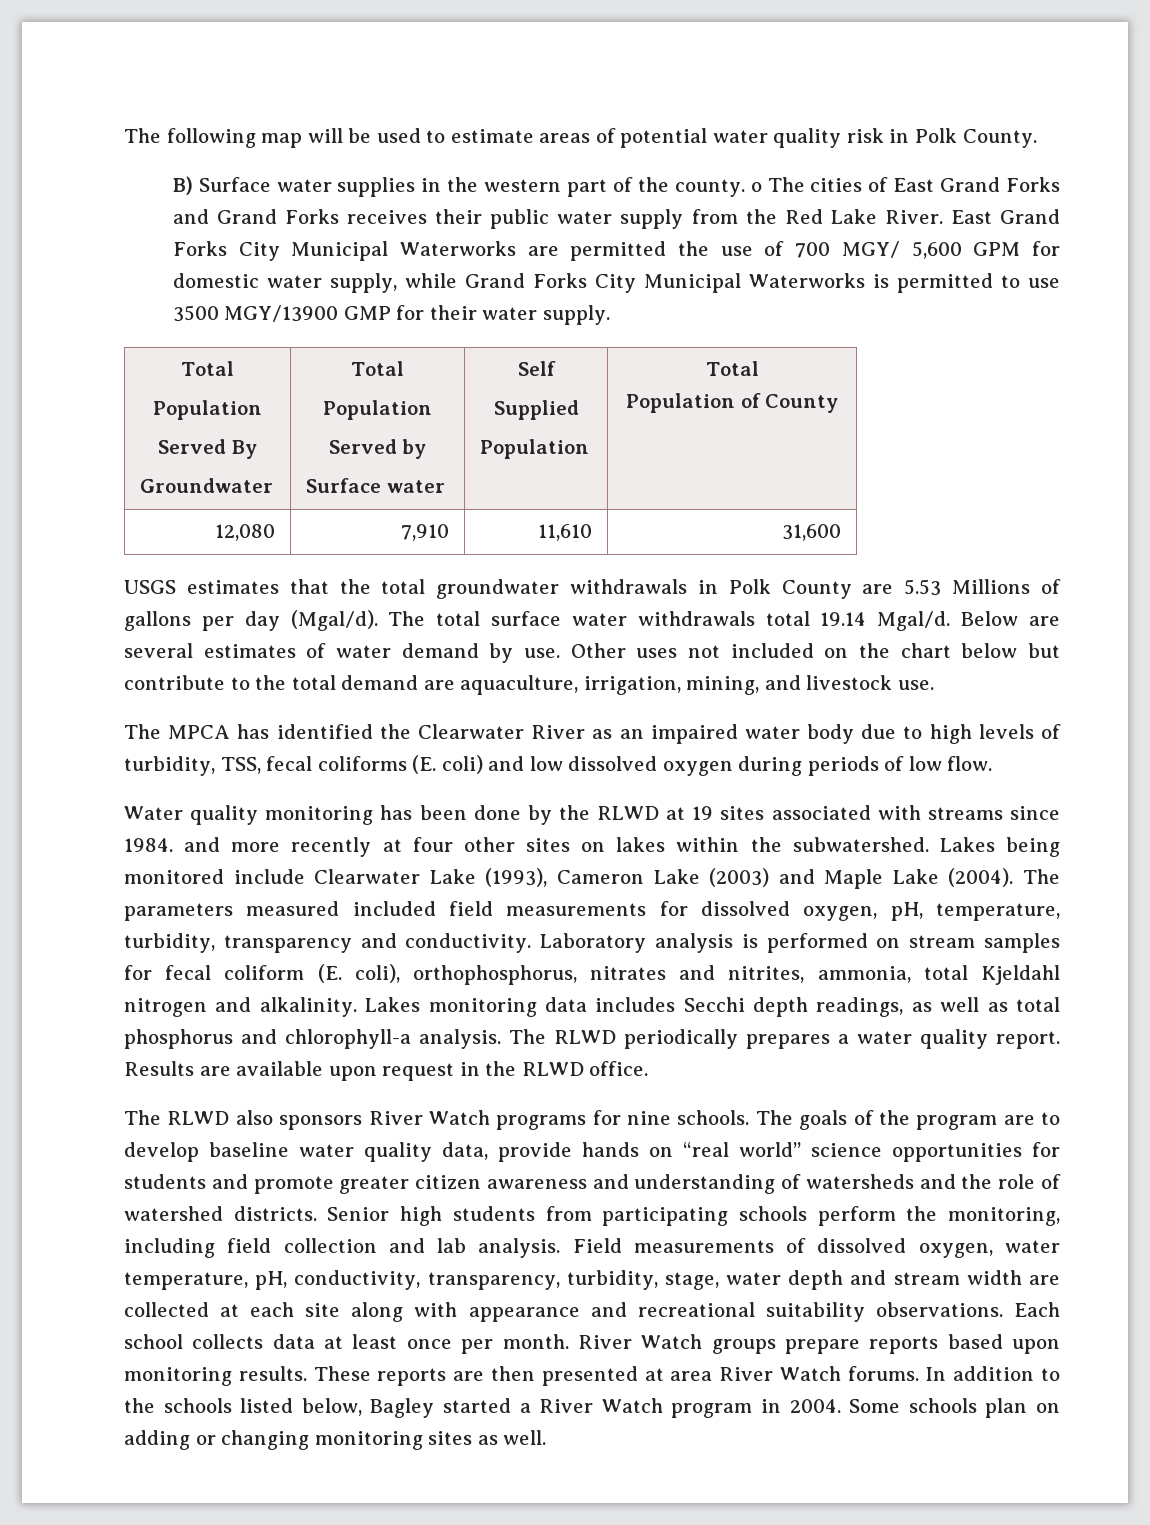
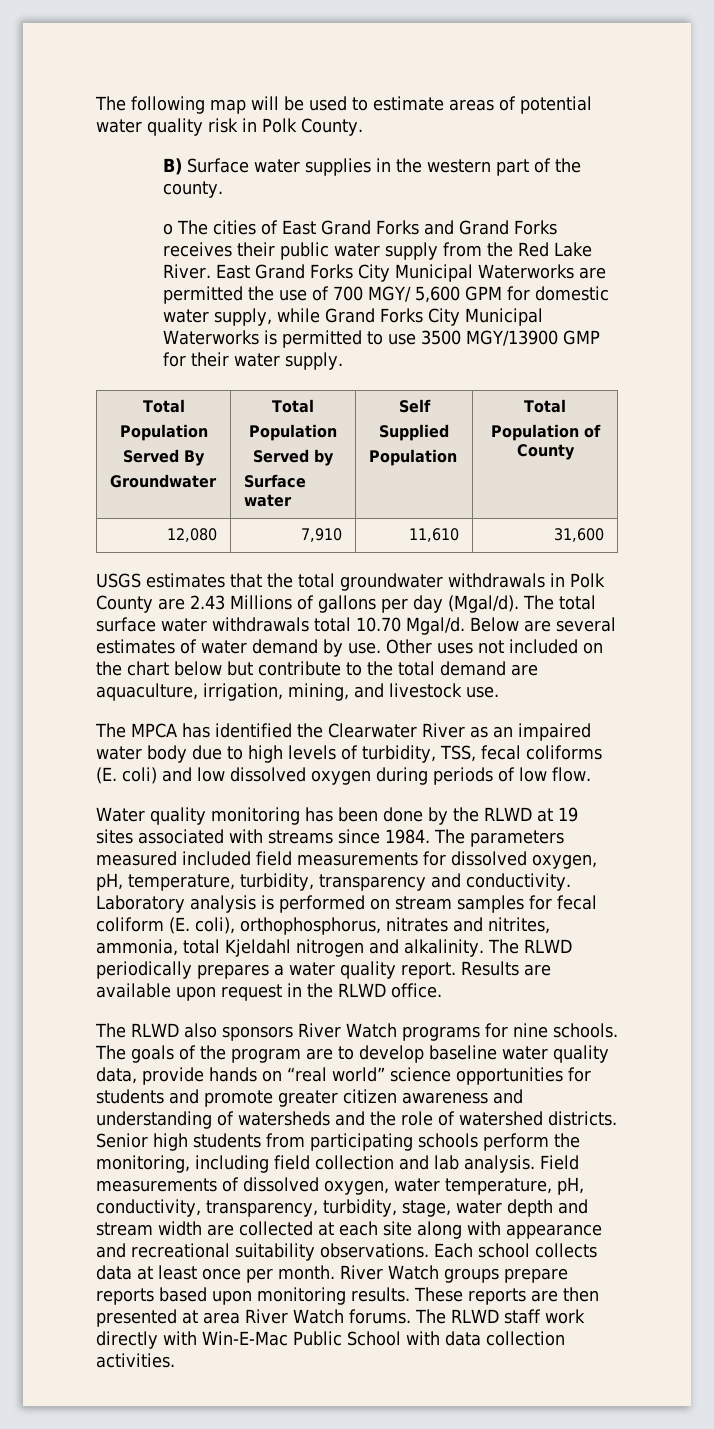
(745, 188) none -> (224, 189) //
[904,579,942,596] 5.53 -> [190,595,225,610] 2.43
[820,612,867,626] 19.14 -> [356,617,401,632] 10.70
[184,837,1060,857] [124,868,1014,889] and more recently at four other sites on lakes within the subwatershed. Lakes being monitored include Clearwater Lake (1993), Cameron Lake (2003) and Maple Lake (2004). -> (430, 836) none
[365,997,1060,1017] [124,1029,502,1049] Lakes monitoring data includes Secchi depth readings, as well as total phosphorus and chlorophyll-a analysis. -> (484, 948) none
[925,1366,1061,1381] [124,1398,1060,1418] [124,1430,547,1450] In addition to the schools listed below, Bagley started a River Watch program in 2004. Some schools plan on adding or changing monitoring sites as well. -> [414,1309,585,1324] [96,1331,565,1349] [96,1353,175,1368] The RLWD staff work directly with Win-E-Mac Public School with data collection activities.

